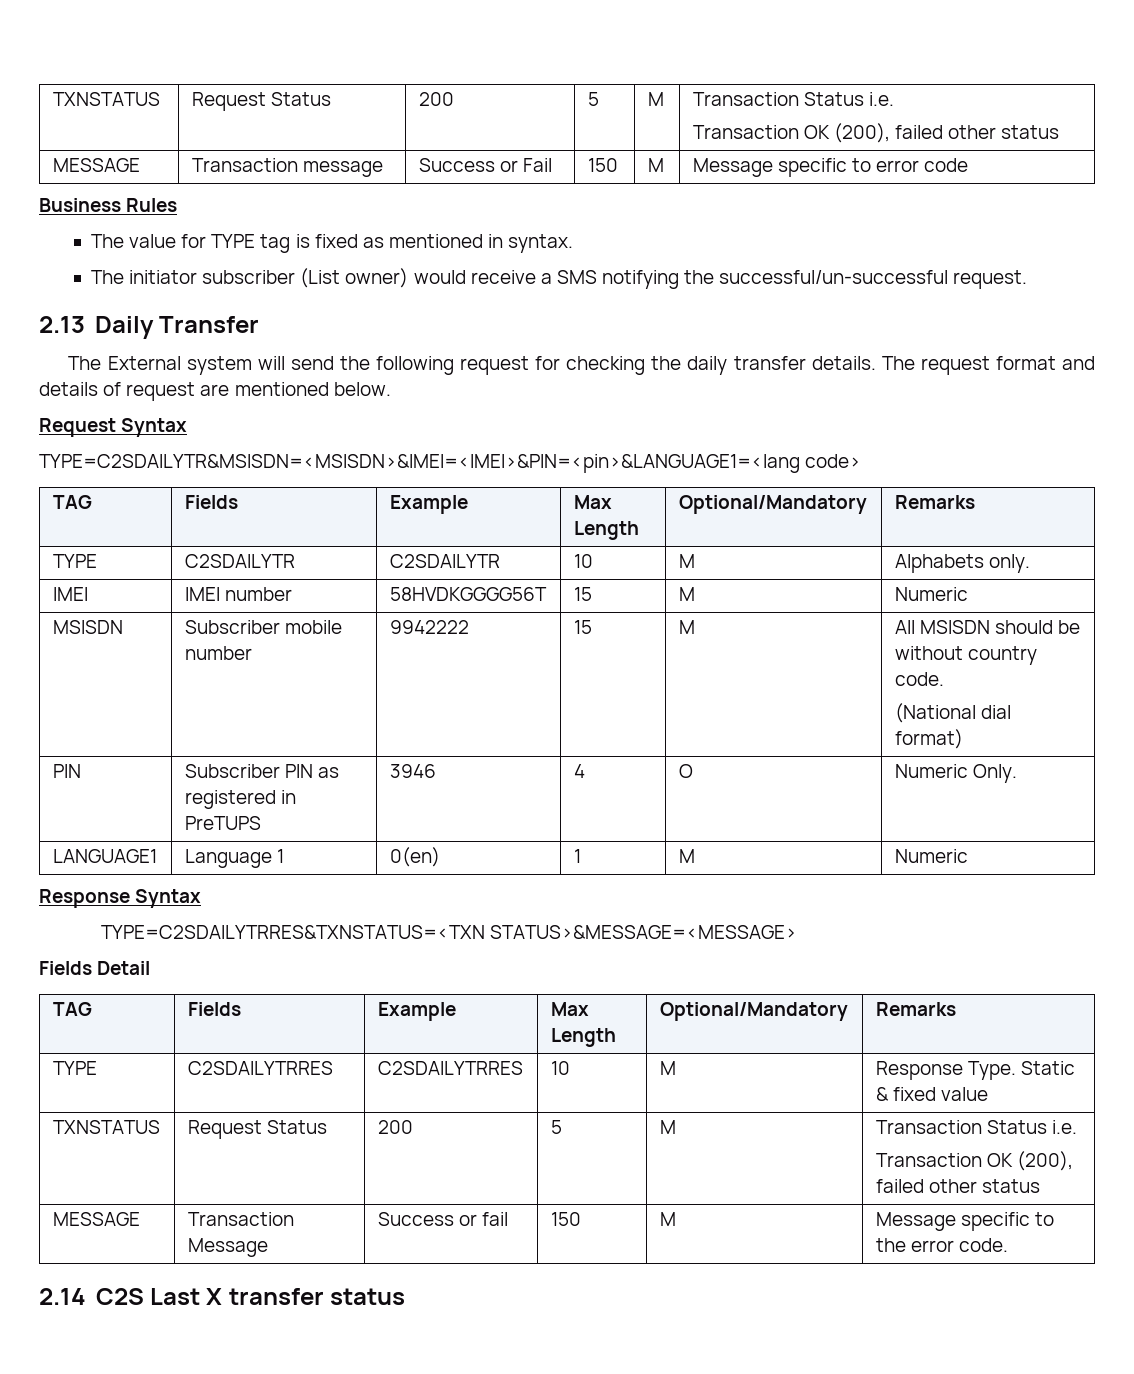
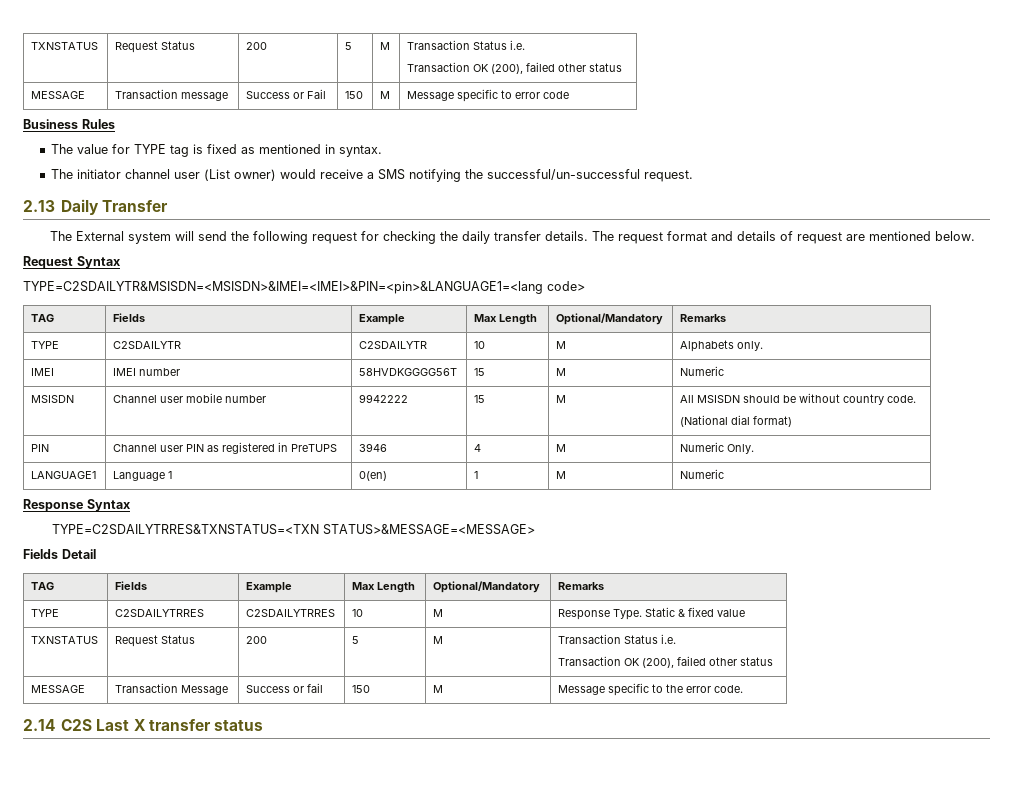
[202,270,296,284] subscriber -> [125,169,201,179] channel user
[184,620,280,634] Subscriber -> [113,395,184,403] Channel user
[184,764,280,778] Subscriber -> [113,444,184,452] Channel user
[678,764,693,778] O -> [556,444,567,452] M

